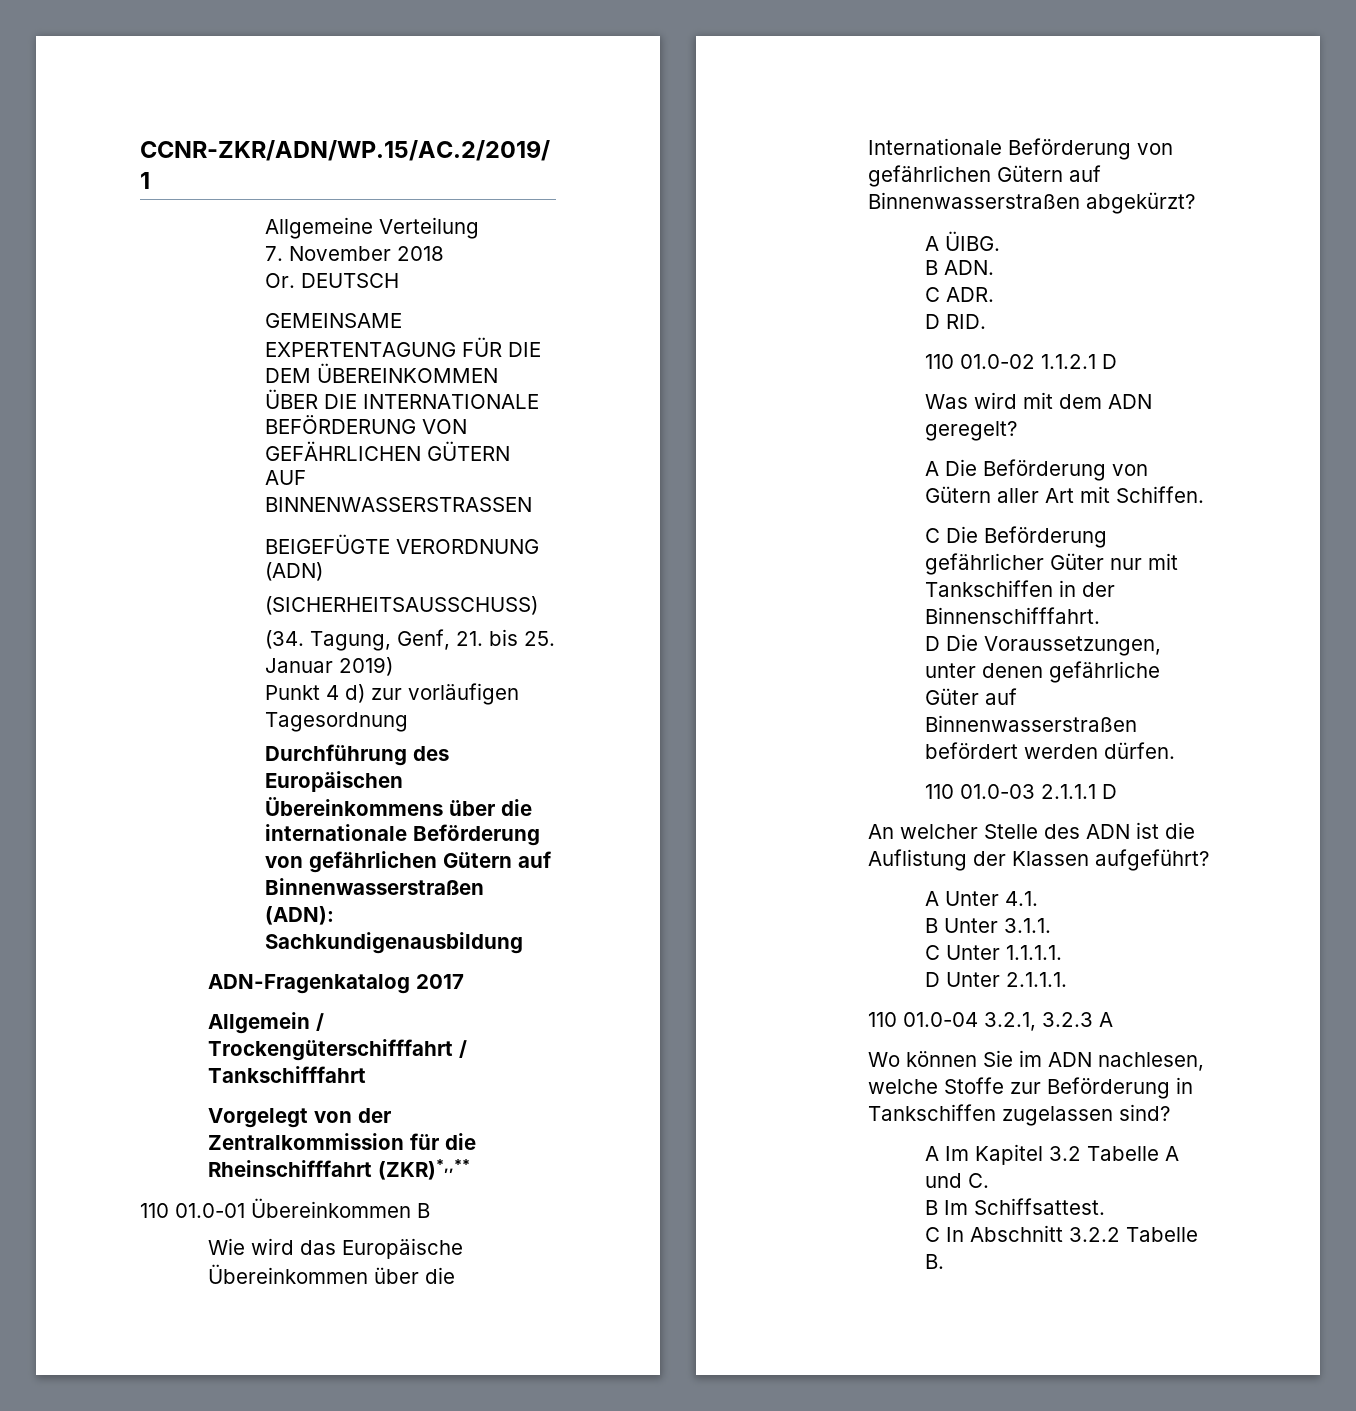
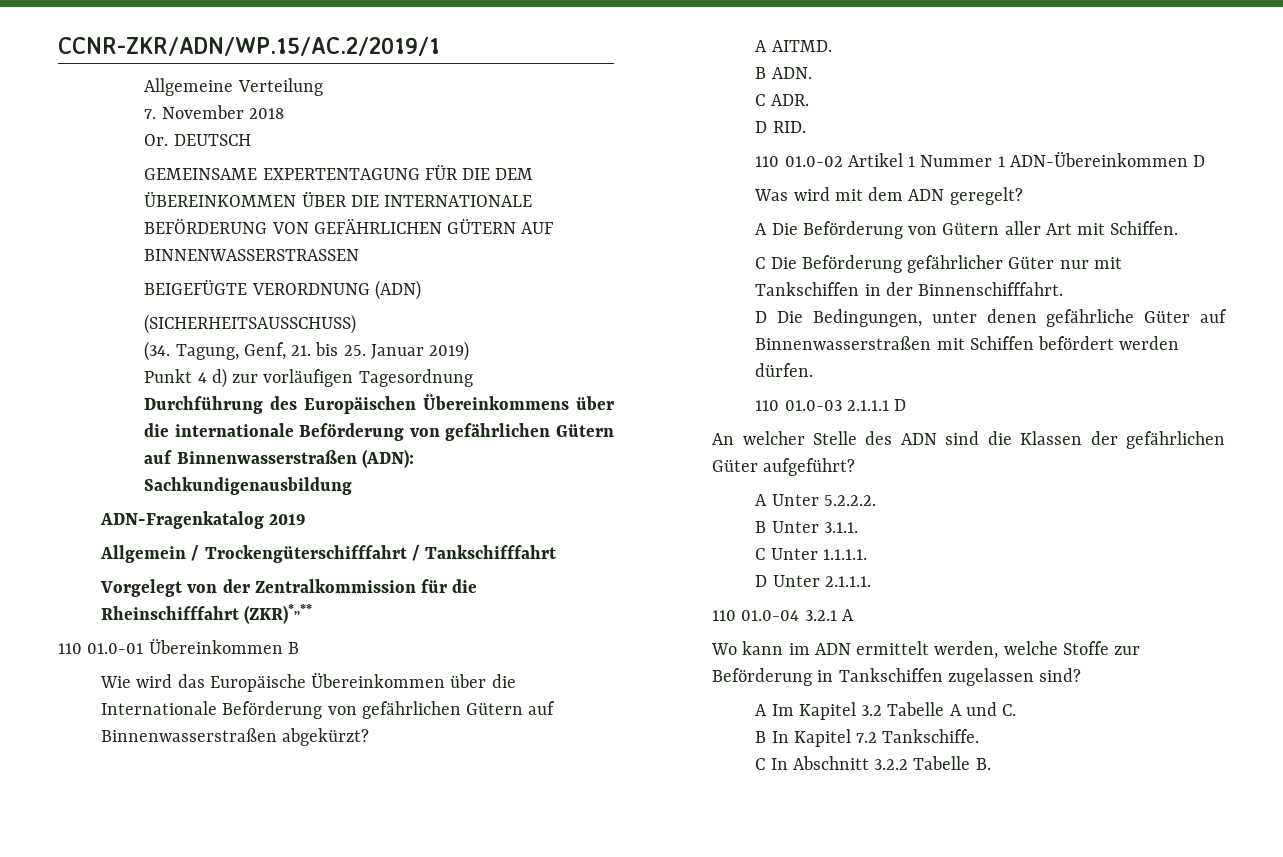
[415,974,464,989] 2017 -> [269,514,307,525] 2019
[944,231,1000,251] ÜIBG. -> [771,40,832,52] AITMD.
[1040,354,1096,369] 1.1.2.1 -> [847,151,1188,167] Artikel 1 Nummer 1 ADN-Übereinkommen
[983,636,1161,656] Voraussetzungen, -> [812,309,922,327] Bedingungen,
(1137, 723) none -> [936,336,1034,350] mit Schiffen
[1135,822,1195,839] [867,849,1089,871] ist die Auflistung der Klassen -> [945,431,1225,449] [712,459,759,472] sind die Klassen der gefährlichen Güter
[1004,891,1038,906] 4.1. -> [823,495,876,506] 5.2.2.2.
[983,1012,1093,1031] 3.2.1, 3.2.3 -> [804,610,837,621] 3.2.1
[905,1050,1204,1071] können Sie im ADN nachlesen, -> [742,641,999,659] kann im ADN ermittelt werden,
[943,1198,1105,1215] Im Schiffsattest. -> [771,729,980,747] In Kapitel 7.2 Tankschiffe.

